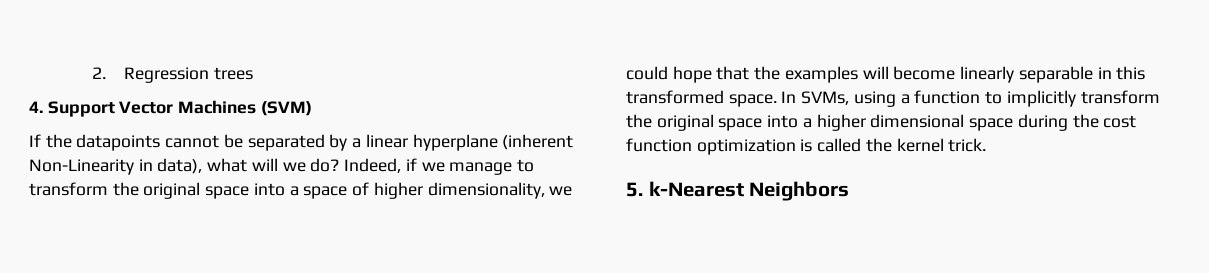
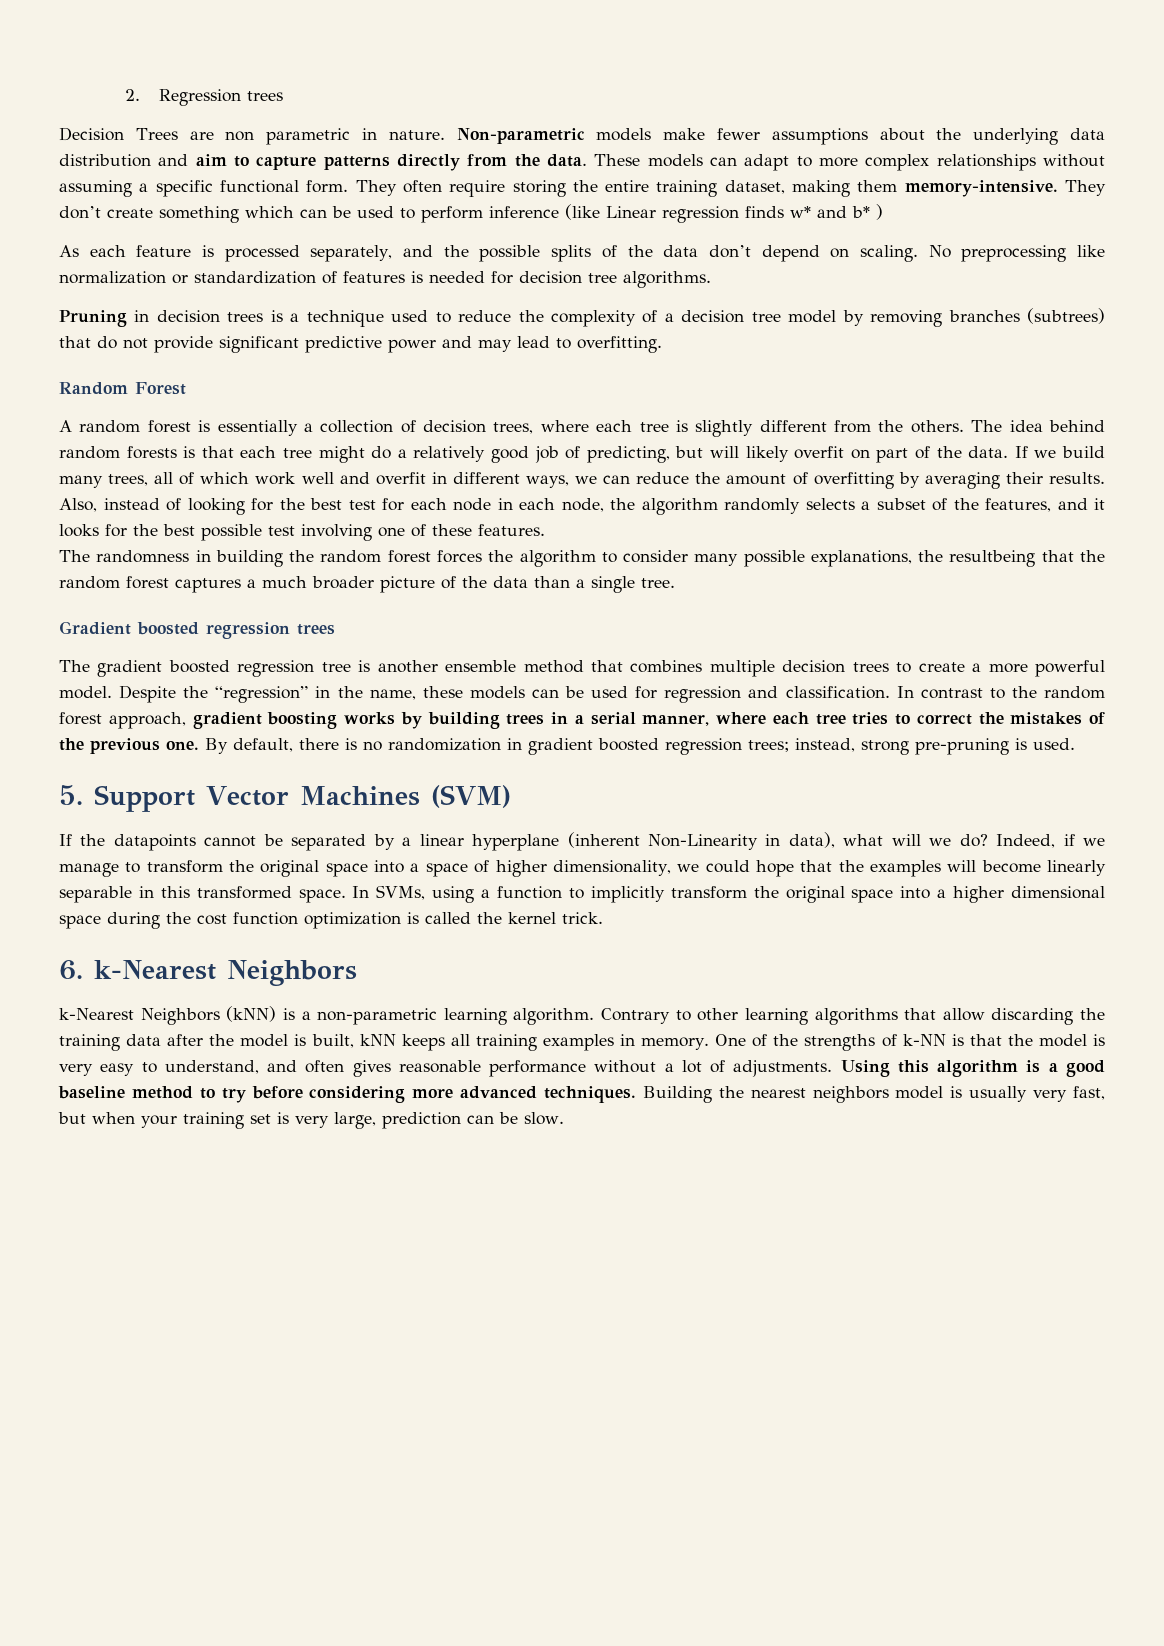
[29,101,43,113] 4. -> [59,127,1106,145] [59,154,1106,171] [59,180,1106,197] [59,204,883,223] [59,245,1106,262] [59,271,711,288] [59,308,1106,327] [59,336,662,353] [59,382,186,395] [59,420,1106,437] [59,446,1106,463] [59,472,1106,489] [59,498,1105,515] [59,524,545,541] [59,550,1106,567] [59,576,675,593] [59,621,335,639] [59,660,1106,677] [59,685,1106,703] [59,712,1105,729] [59,738,1075,755] [59,785,83,805] Decision Trees are non parametric in nature. Non-parametric models make fewer assumptions about the underlying data distribution and aim to capture patterns directly from the data. These models can adapt to more complex relationships without assuming a specific functional form. They often require storing the entire training dataset, making them memory-intensive. They don’t create something which can be used to perform inference (like Linear regression finds w* and b* ) // As each feature is processed separately, and the possible splits of the data don’t depend on scaling. No preprocessing like normalization or standardization of features is needed for decision tree algorithms. // Pruning in decision trees is a technique used to reduce the complexity of a decision tree model by removing branches (subtrees) that do not provide significant predictive power and may lead to overfitting. // Random Forest // A random forest is essentially a collection of decision trees, where each tree is slightly different from the others. The idea behind random forests is that each tree might do a relatively good job of predicting, but will likely overfit on part of the data. If we build many trees, all of which work well and overfit in different ways, we can reduce the amount of overfitting by averaging their results. Also, instead of looking for the best test for each node in each node, the algorithm randomly selects a subset of the features, and it looks for the best possible test involving one of these features. // The randomness in building the random forest forces the algorithm to consider many possible explanations, the resultbeing that the random forest captures a much broader picture of the data than a single tree. // Gradient boosted regression trees // The gradient boosted regression tree is another ensemble method that combines multiple decision trees to create a more powerful model. Despite the “regression” in the name, these models can be used for regression and classification. In contrast to the random forest approach, gradient boosting works by building trees in a serial manner, where each tree tries to correct the mistakes of the previous one. By default, there is no randomization in gradient boosted regression trees; instead, strong pre-pruning is used. // 5.
[626,181,850,201] 5. k-Nearest Neighbors -> [59,960,357,986] [59,1006,1105,1025] [59,1034,1105,1051] [59,1060,1106,1077] [58,1086,1105,1103] [58,1112,564,1129] 6. k-Nearest Neighbors // k-Nearest Neighbors (kNN) is a non-parametric learning algorithm. Contrary to other learning algorithms that allow discarding the training data after the model is built, kNN keeps all training examples in memory. One of the strengths of k-NN is that the model is very easy to understand, and often gives reasonable performance without a lot of adjustments. Using this algorithm is a good baseline method to try before considering more advanced techniques. Building the nearest neighbors model is usually very fast, but when your training set is very large, prediction can be slow.

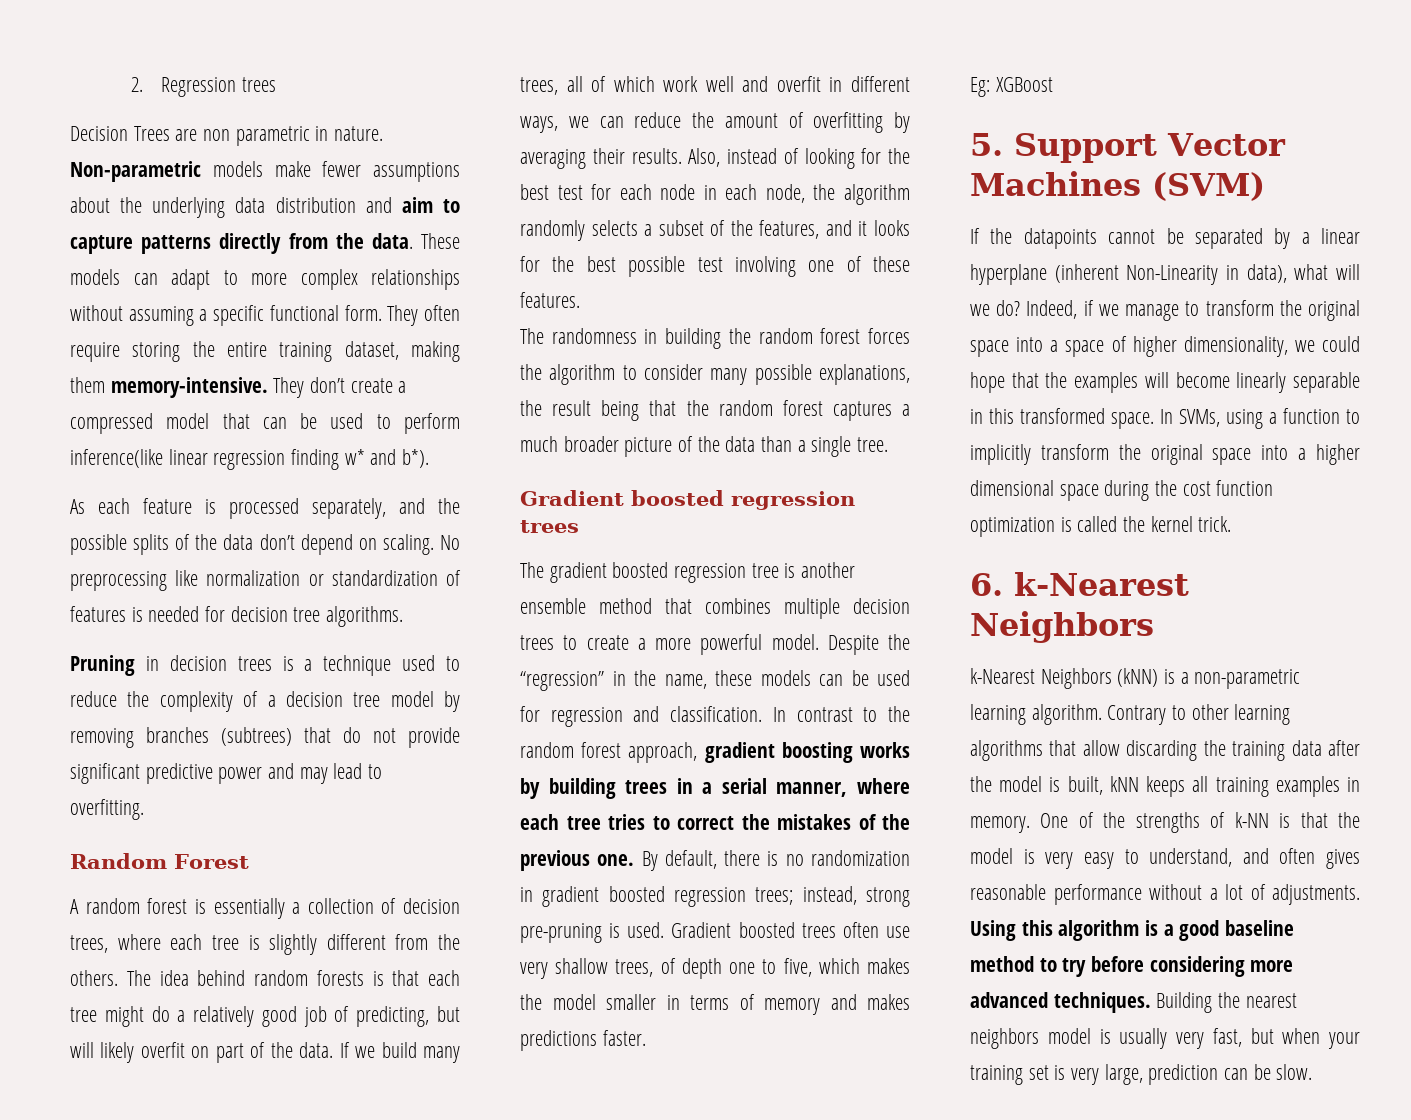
[159,206,294,223] something which -> [398,381,407,393] [70,413,250,434] a compressed model that
[489,204,883,223] inference (like Linear regression finds w* and b* ) -> [70,449,430,470] inference(like linear regression finding w* and b*).
[949,550,1036,567] resultbeing -> [552,400,640,421] result being
(1075, 744) none -> [671,922,910,938] [520,958,910,979] [520,994,910,1015] [520,1030,646,1051] [970,77,1053,97] Gradient boosted trees often use very shallow trees, of depth one to five, which makes the model smaller in terms of memory and makes predictions faster. // Eg: XGBoost

